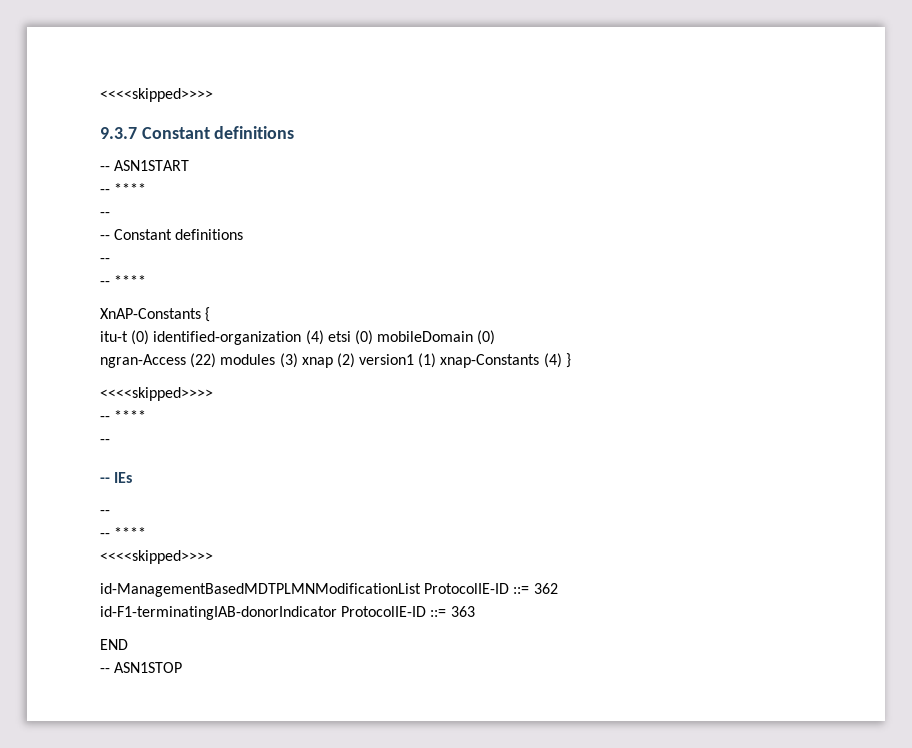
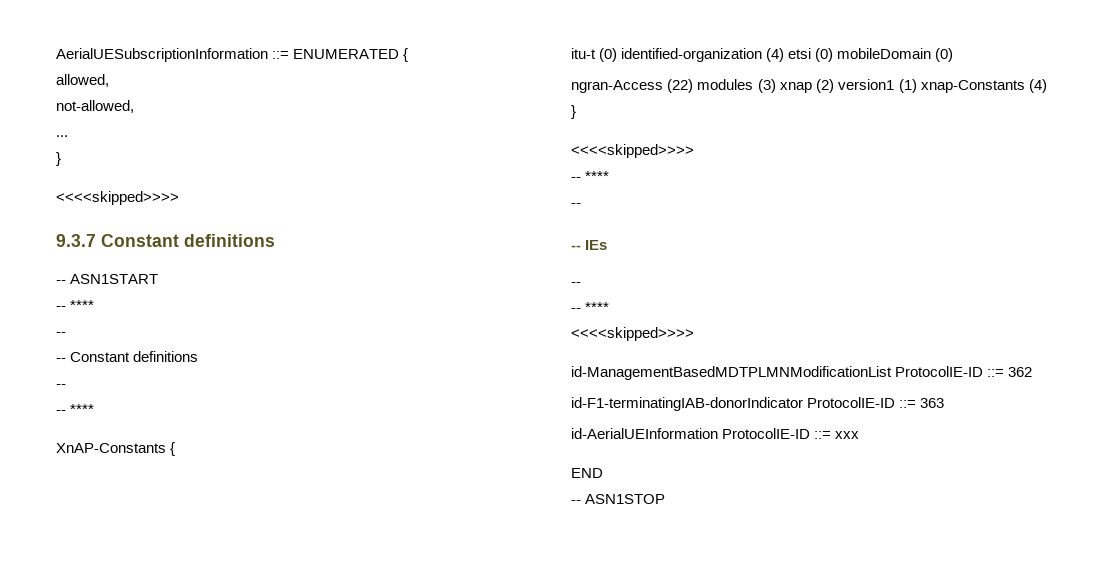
(100, 95) none -> [56,48,409,62] [56,74,109,87] [56,100,134,113] [56,135,68,137] [56,152,61,166] AerialUESubscriptionInformation ::= ENUMERATED { // allowed, // not-allowed, // ... // } //
(475, 611) none -> [571,428,860,439] // id-AerialUEInformation ProtocolIE-ID ::= xxx

